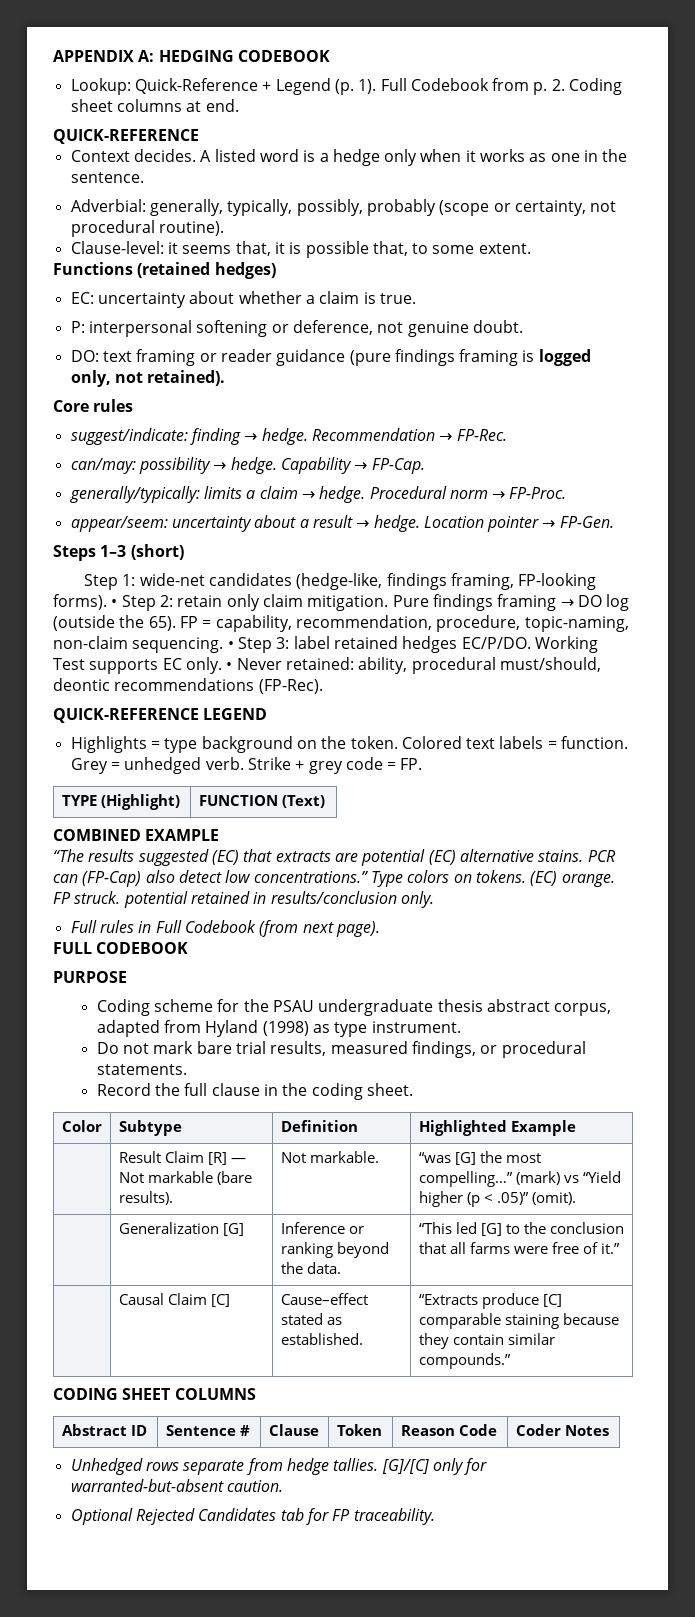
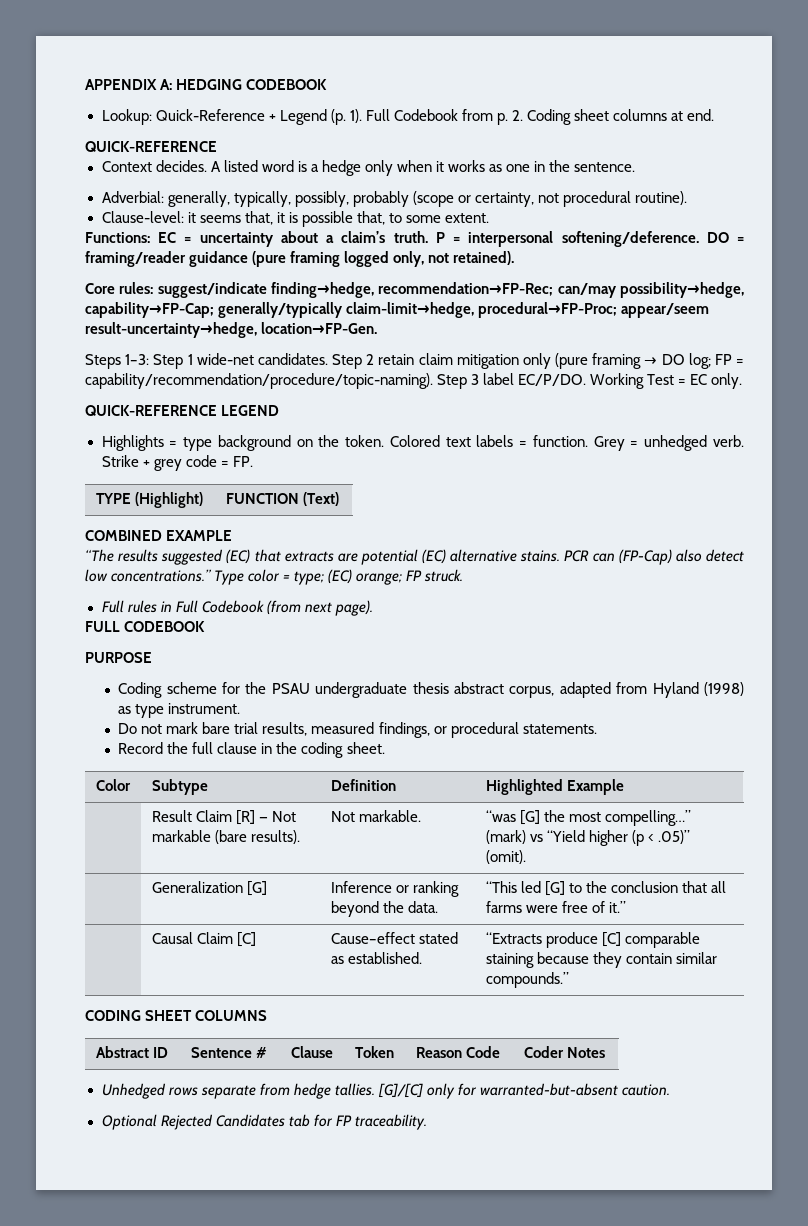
[53,262,276,279] [70,291,416,308] [70,320,523,337] [70,349,535,366] Functions (retained hedges) // EC: uncertainty about whether a claim is true. // P: interpersonal softening or deference, not genuine doubt. // DO: text framing or reader guidance (pure findings framing is -> [85,231,744,247] [85,251,341,267] Functions: EC = uncertainty about a claim’s truth. P = interpersonal softening/deference. DO = framing/reader guidance (pure framing
[93,399,134,412] [70,428,507,445] [70,457,425,474] [69,486,567,503] [70,515,614,532] [53,544,184,561] [83,573,597,590] [53,594,630,611] [53,615,629,632] [53,636,458,653] rules // suggest/indicate: finding → hedge. Recommendation → FP-Rec. // can/may: possibility → hedge. Capability → FP-Cap. // generally/typically: limits a claim → hedge. Procedural norm → FP-Proc. // appear/seem: uncertainty about a result → hedge. Location pointer → FP-Gen. // Steps 1–3 (short) // Step 1: wide-net candidates (hedge-like, findings framing, FP-looking forms). • Step 2: retain only claim mitigation. Pure findings framing → DO log (outside the 65). FP = capability, recommendation, procedure, topic-naming, non-claim sequencing. • Step 3: label retained hedges -> [119,282,744,298] [85,302,710,318] [85,322,378,338] [85,353,744,369] [85,373,515,389] rules: suggest/indicate finding→hedge, recommendation→FP-Rec; can/may possibility→hedge, capability→FP-Cap; generally/typically claim-limit→hedge, procedural→FP-Proc; appear/seem result-uncertainty→hedge, location→FP-Gen. // Steps 1–3: Step 1 wide-net candidates. Step 2 retain claim mitigation only (pure framing → DO log; FP = capability/recommendation/procedure/topic-naming). Step 3 label
[89,659,159,674] supports -> [678,379,687,385] =
[226,657,601,674] [53,678,323,694] • Never retained: ability, procedural must/should, deontic recommendations (FP-Rec). -> (743, 381) none
[407,870,615,887] [53,891,434,908] colors on tokens. (EC) orange. FP struck. potential retained in results/conclusion only. -> [248,569,464,585] color = type; (EC) orange; FP struck.

